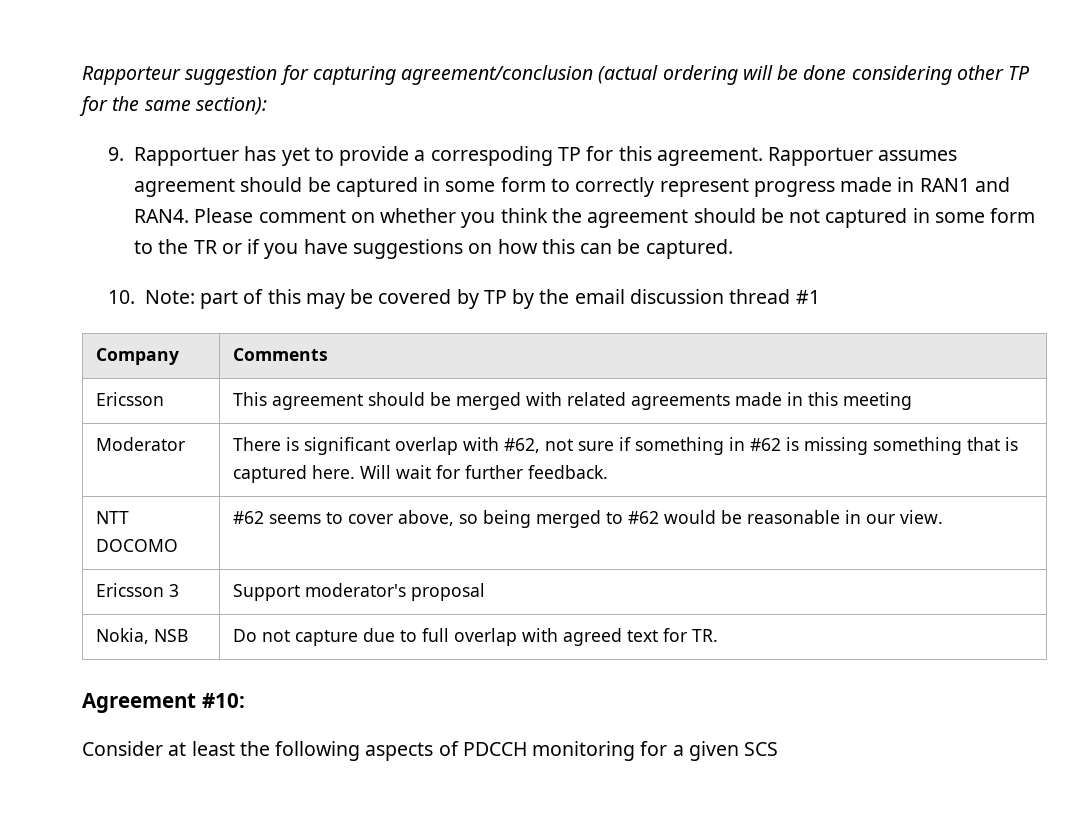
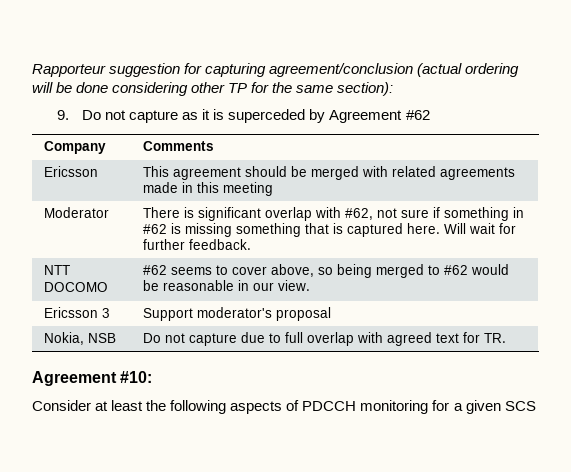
[134,146,958,166] [134,177,1010,197] [134,208,1036,228] [134,239,733,259] [108,289,820,309] Rapportuer has yet to provide a correspoding TP for this agreement. Rapportuer assumes agreement should be captured in some form to correctly represent progress made in RAN1 and RAN4. Please comment on whether you think the agreement should be not captured in some form to the TR or if you have suggestions on how this can be captured. // 10. Note: part of this may be covered by TP by the email discussion thread #1 -> [82,109,430,123] Do not capture as it is superceded by Agreement #62

